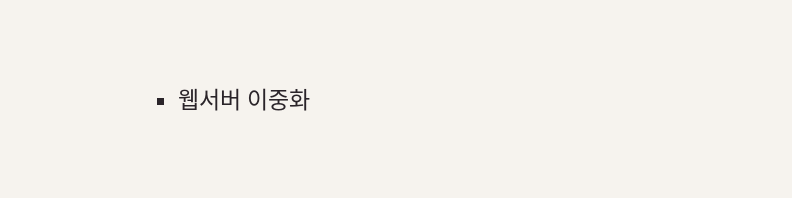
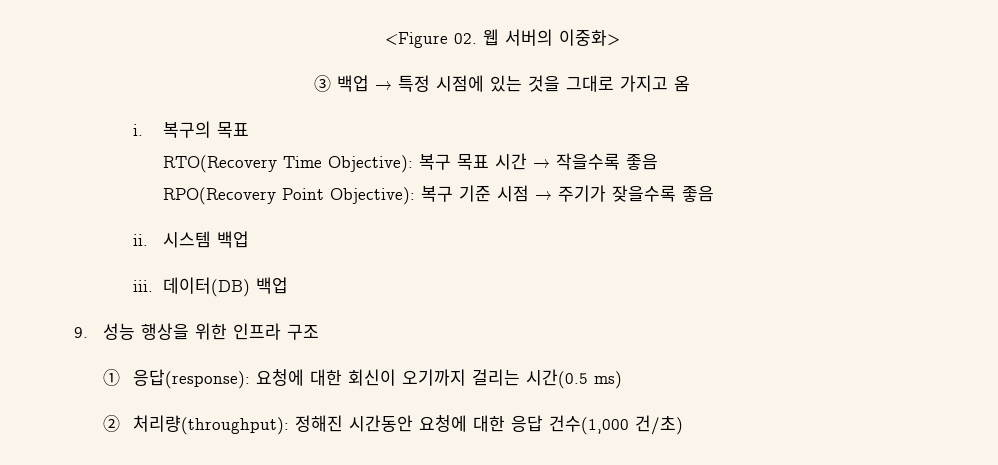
[177,88,310,111] 웹서버 이중화 -> [384,29,620,48] [314,75,690,92] [132,121,249,138] [162,153,658,173] [162,185,714,205] [132,231,249,248] [132,277,288,297] [73,323,320,340] [103,369,622,389] [103,415,683,435] <Figure 02. 웹 서버의 이중화> // ③ 백업 → 특정 시점에 있는 것을 그대로 가지고 옴 // i. 복구의 목표 // RTO(Recovery Time Objective): 복구 목표 시간 → 작을수록 좋음 // RPO(Recovery Point Objective): 복구 기준 시점 → 주기가 잦을수록 좋음 // ii. 시스템 백업 // iii. 데이터(DB) 백업 // 9. 성능 행상을 위한 인프라 구조 // ① 응답(response): 요청에 대한 회신이 오기까지 걸리는 시간(0.5 ms) // ② 처리량(throughput): 정해진 시간동안 요청에 대한 응답 건수(1,000 건/초)

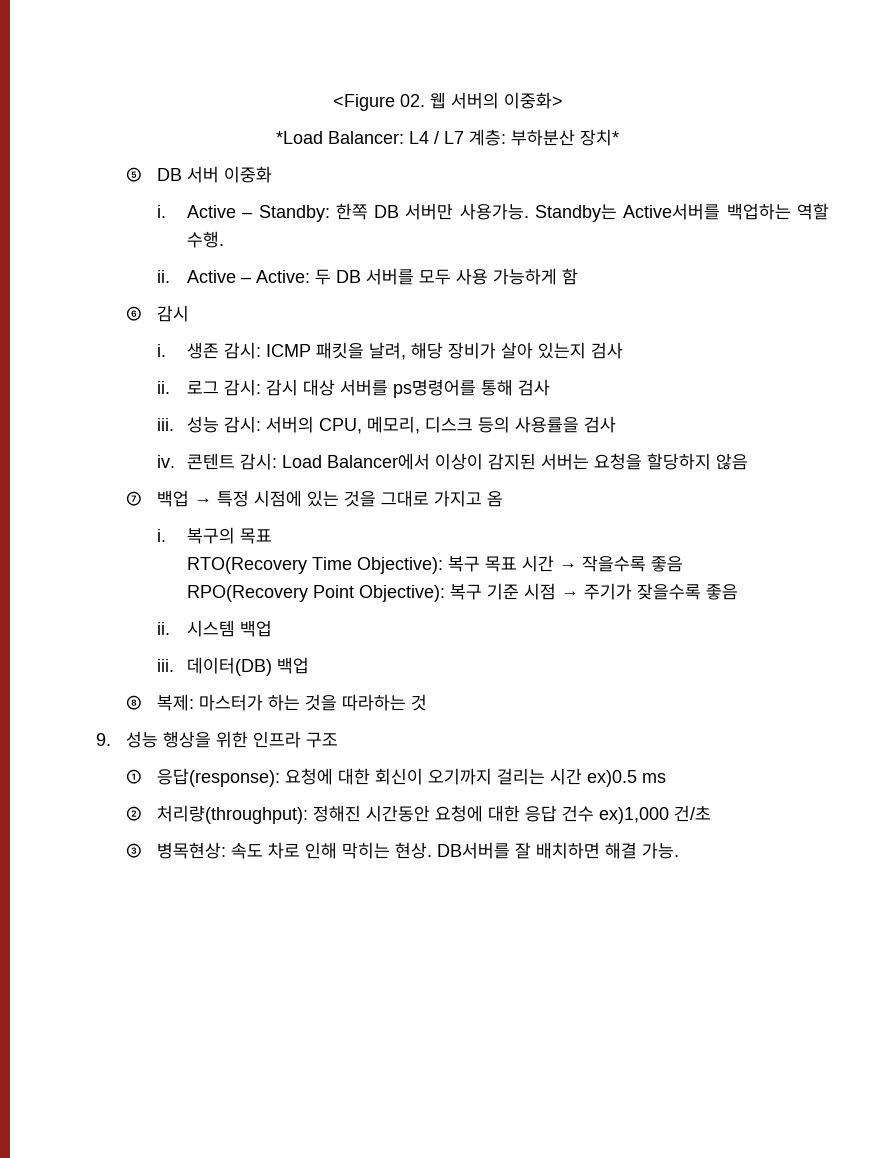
[314,75,331,92] ③ -> [276,129,619,146] [126,166,272,183] [156,203,829,222] [186,231,224,248] [156,268,578,285] [126,305,189,322] [156,342,623,360] [156,379,550,398] [156,416,616,434] [156,453,748,470] [126,491,143,506] *Load Balancer: L4 / L7 계층: 부하분산 장치* // ⑤ DB 서버 이중화 // i. Active – Standby: 한쪽 DB 서버만 사용가능. Standby는 Active서버를 백업하는 역할 수행. // ii. Active – Active: 두 DB 서버를 모두 사용 가능하게 함 // ⑥ 감시 // i. 생존 감시: ICMP 패킷을 날려, 해당 장비가 살아 있는지 검사 // ii. 로그 감시: 감시 대상 서버를 ps명령어를 통해 검사 // iii. 성능 감시: 서버의 CPU, 메모리, 디스크 등의 사용률을 검사 // iv. 콘텐트 감시: Load Balancer에서 이상이 감지된 서버는 요청을 할당하지 않음 // ⑦
(288, 285) none -> [126,694,427,711] // ⑧ 복제: 마스터가 하는 것을 따라하는 것
[525,369,622,389] 시간(0.5 ms) -> [549,768,666,787] 시간 ex)0.5 ms
[548,415,683,435] 건수(1,000 건/초) -> [561,805,711,824] [126,842,679,859] 건수 ex)1,000 건/초 // ③ 병목현상: 속도 차로 인해 막히는 현상. DB서버를 잘 배치하면 해결 가능.

